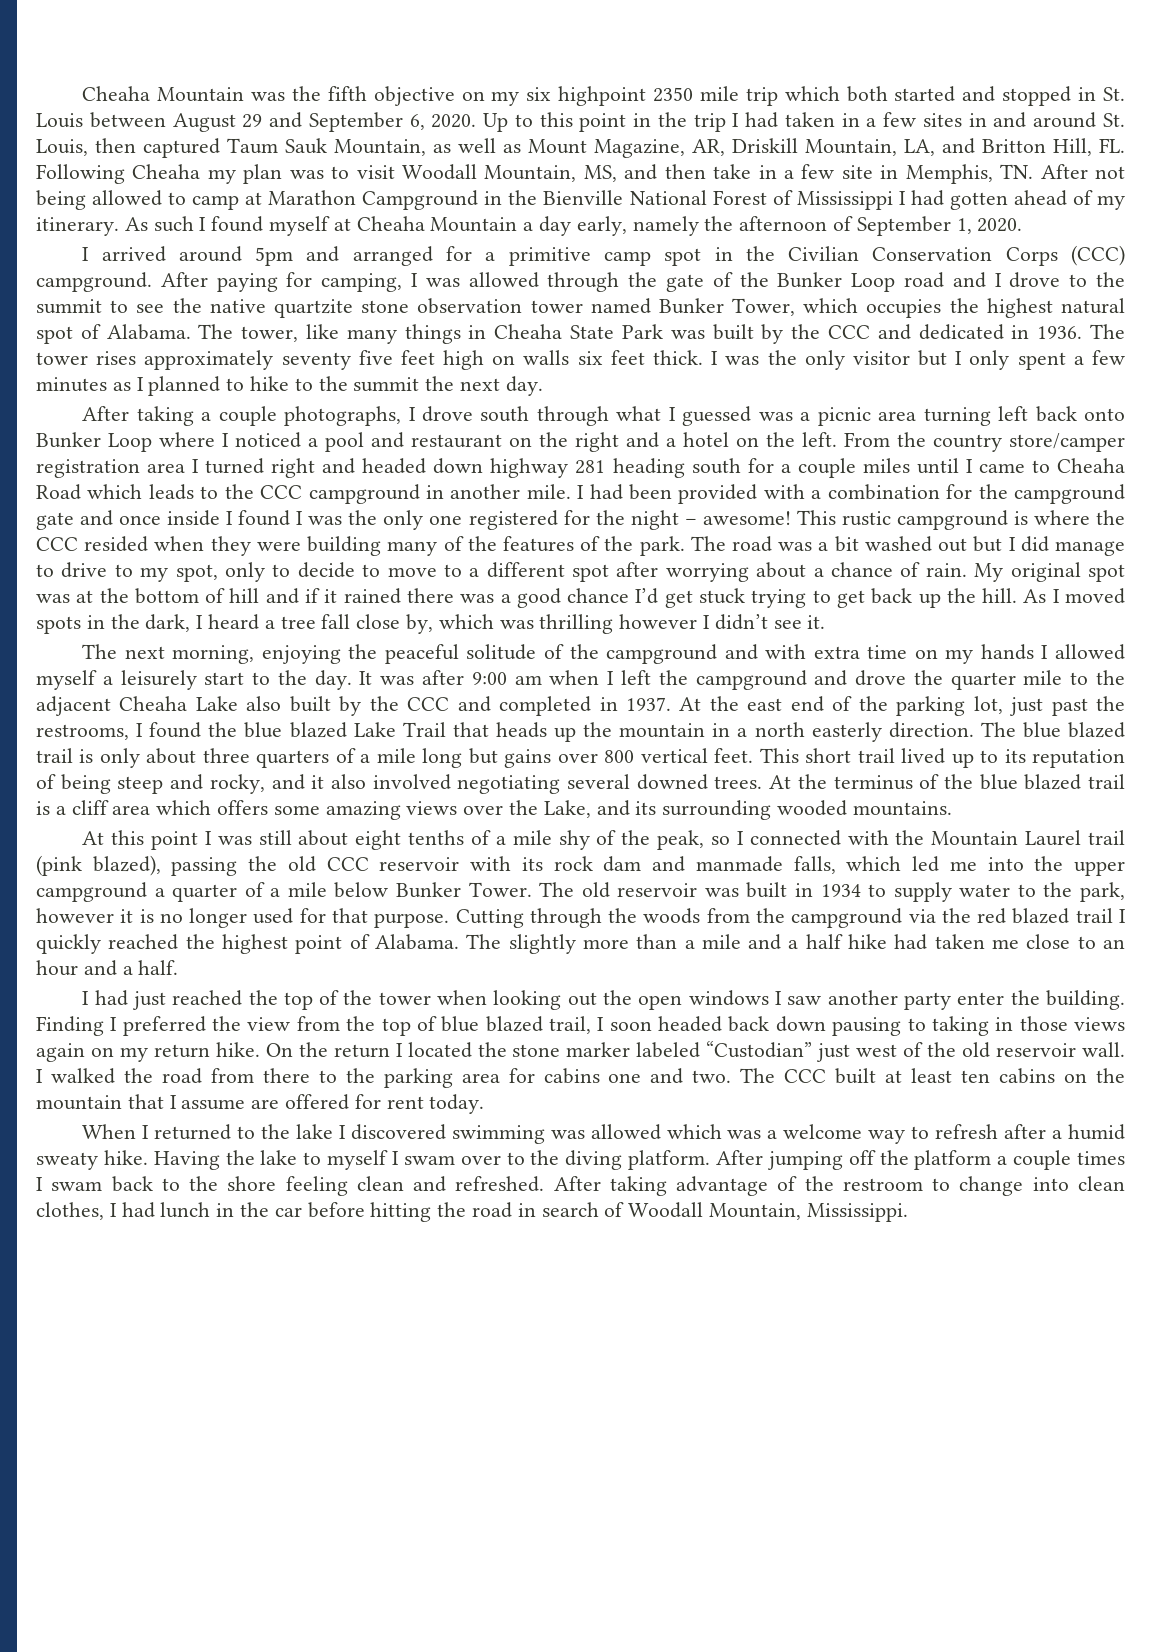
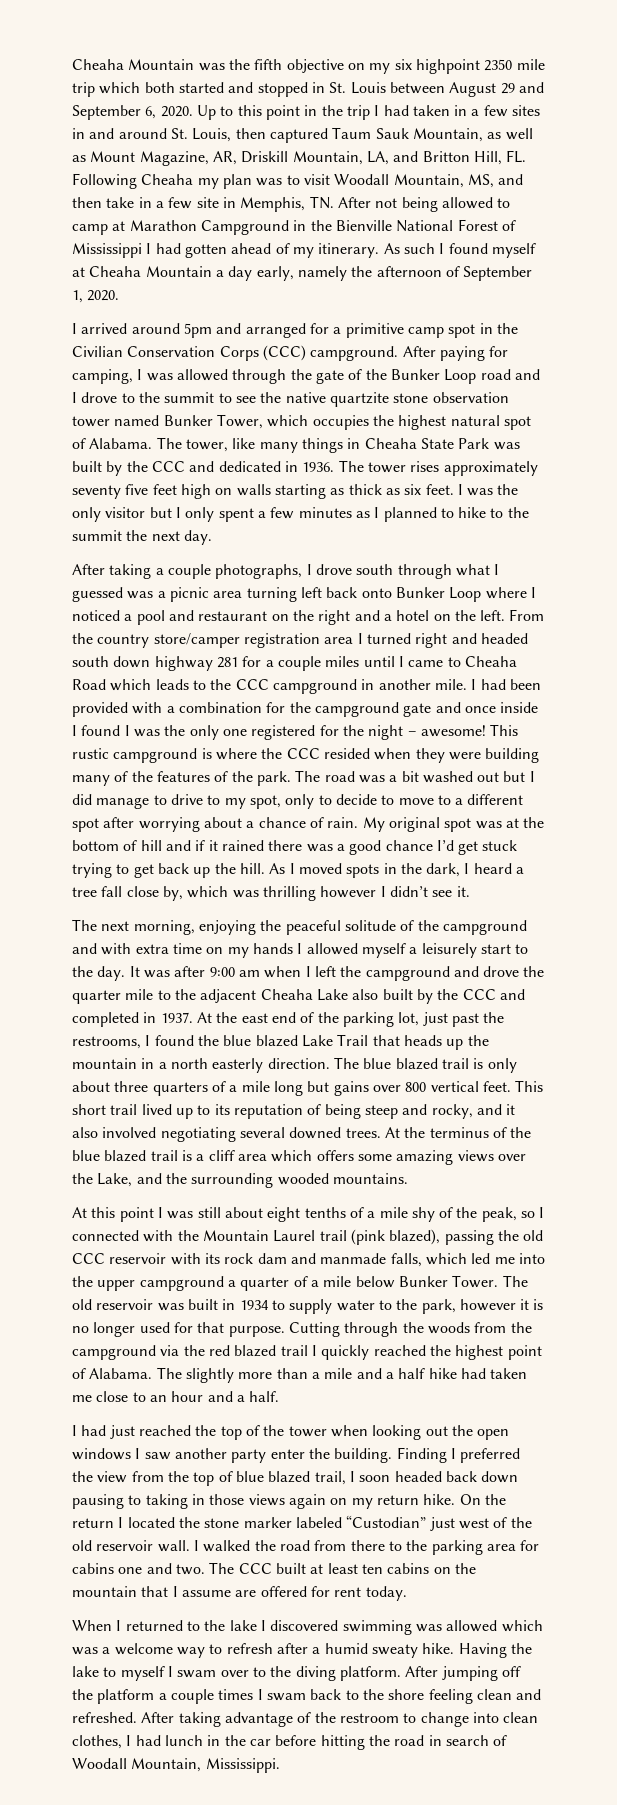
[577,350,703,365] six feet thick. -> [274,484,454,499] starting as thick as six feet.
(427, 466) none -> [72,656,109,667] south
[612,458,741,478] heading south -> (238, 662) none
[635,801,657,815] its -> [165,1173,187,1184] the

